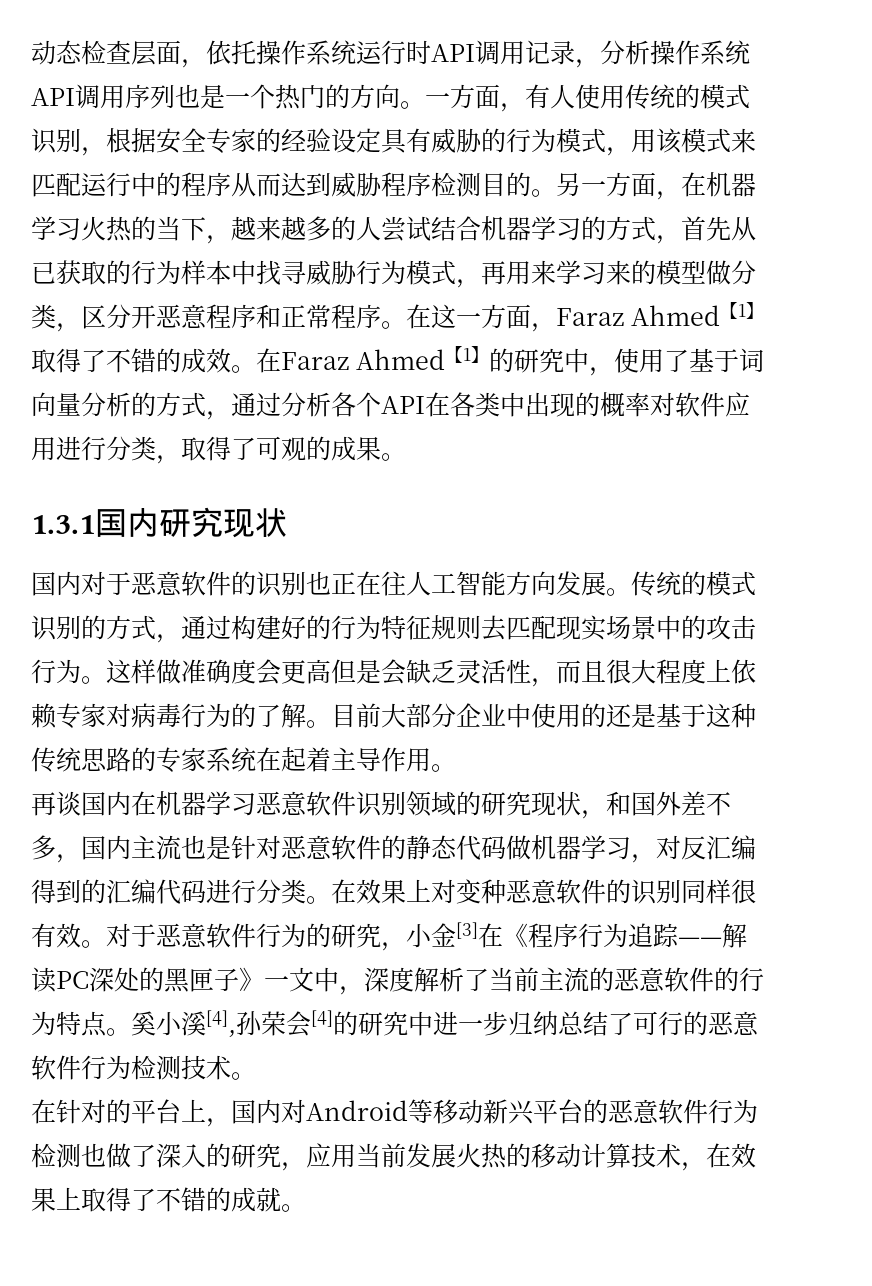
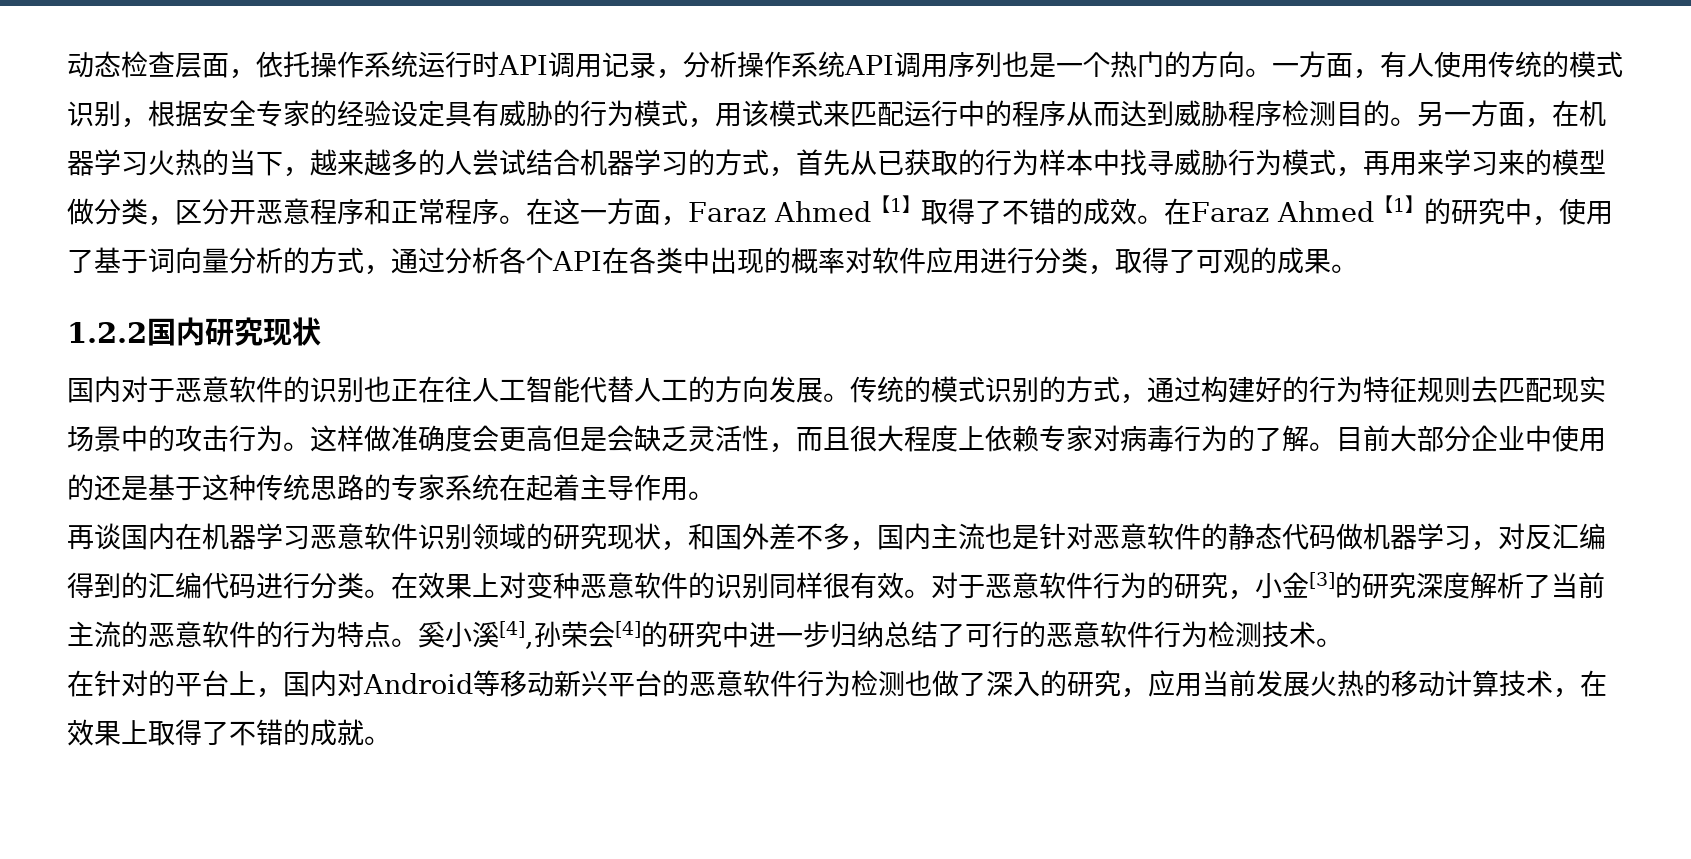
[31,515,95,534] 1.3.1 -> [67,322,147,343] 1.2.2
(506, 583) none -> [580,376,715,403] 代替人工的
[478,923,747,948] [31,967,364,995] 在《程序行为追踪——解读PC深处的黑匣子》一文中， -> [1335,572,1416,599] 的研究

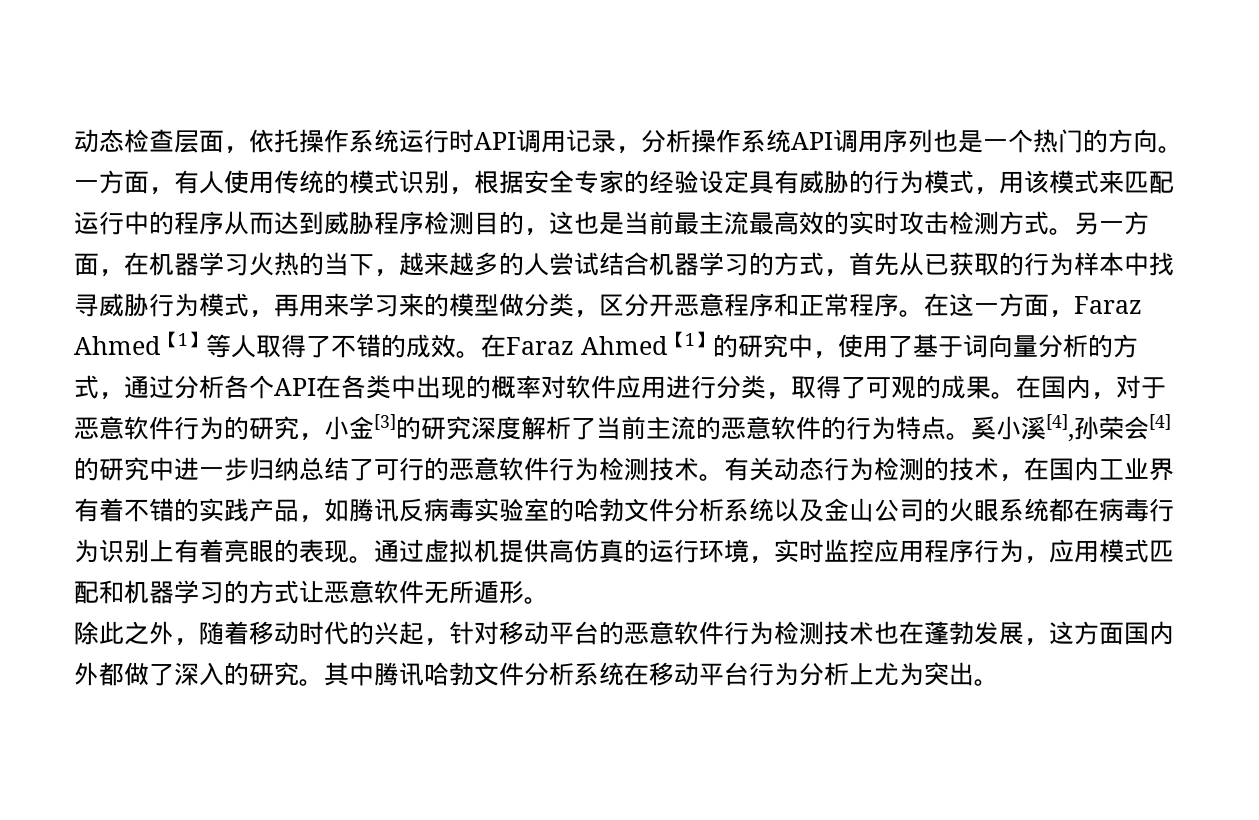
(1390, 113) none -> [524,211,1049,236] ，这也是当前最主流最高效的实时攻击检测方式
(921, 204) none -> [206,334,256,358] 等人
[67,317,321,346] [67,376,1606,404] [67,425,1606,453] [67,474,715,501] [67,523,1606,551] [67,572,931,599] // 1.2.2国内研究现状 // 国内对于恶意软件的识别也正在往人工智能代替人工的方向发展。传统的模式识别的方式，通过构建好的行为特征规则去匹配现实场景中的攻击行为。这样做准确度会更高但是会缺乏灵活性，而且很大程度上依赖专家对病毒行为的了解。目前大部分企业中使用的还是基于这种传统思路的专家系统在起着主导作用。 // 再谈国内在机器学习恶意软件识别领域的研究现状，和国外差不多，国内主流也是针对恶意软件的静态代码做机器学习，对反汇编得到的汇编代码进行分类。在效果上对变种恶意软件的识别同样很有效。 -> [1016,375,1116,400] 在国内，
[67,670,608,698] // 在针对的平台上，国内对Android等移动新兴 -> [724,457,1174,482] [74,498,1174,523] [74,539,1174,564] [74,580,549,604] [74,621,549,646] 有关动态行为检测的技术，在国内工业界有着不错的实践产品，如腾讯反病毒实验室的哈勃文件分析系统以及金山公司的火眼系统都在病毒行为识别上有着亮眼的表现。通过虚拟机提供高仿真的运行环境，实时监控应用程序行为，应用模式匹配和机器学习的方式让恶意软件无所遁形。 // 除此之外，随着移动时代的兴起，针对移动
[905,670,1607,698] [67,719,364,746] 也做了深入的研究，应用当前发展火热的移动计算技术，在效果上取得了不错的成就 -> [824,621,1174,646] [74,662,974,686] 技术也在蓬勃发展，这方面国内外都做了深入的研究。其中腾讯哈勃文件分析系统在移动平台行为分析上尤为突出

